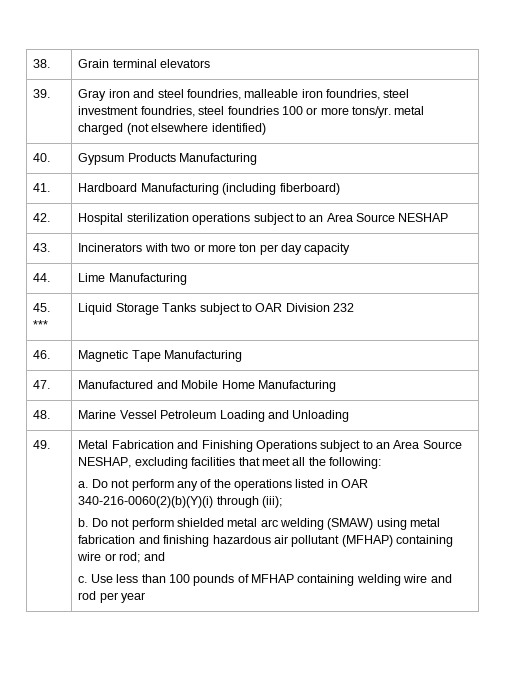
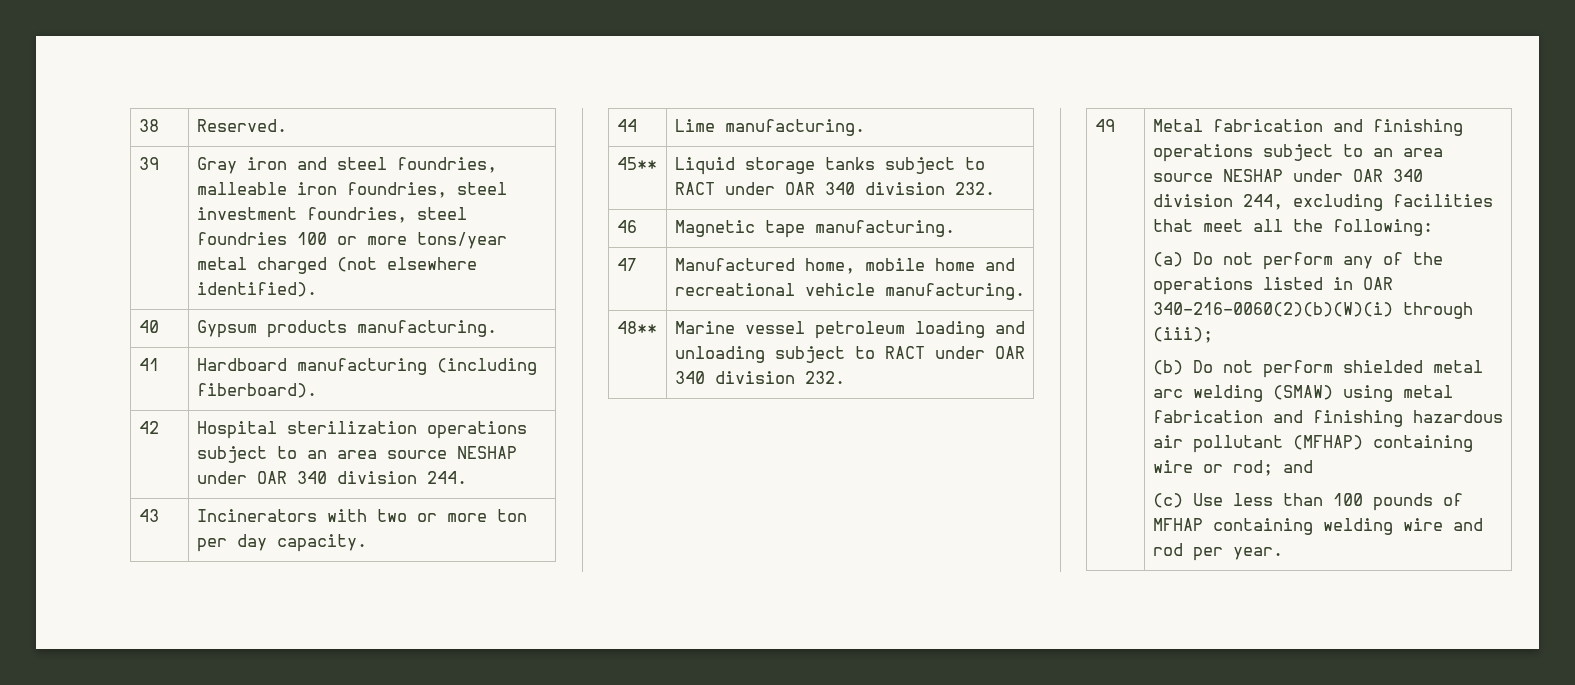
[33,59,51,68] [78,59,211,68] [33,89,51,98] 38. | Grain terminal elevators // 39. -> [138,119,159,132] [196,119,287,132] [138,157,159,170] 38 | Reserved. // 39
[352,106,392,118] tons/yr. -> [416,232,507,249] tons/year
[211,123,266,135] [33,153,51,162] identified) // 40. -> [196,282,317,297] [138,320,159,333] identified). // 40
[127,153,258,165] [33,183,51,192] [78,183,340,195] [33,213,51,222] Products Manufacturing // 41. | Hardboard Manufacturing (including fiberboard) // 42. -> [266,320,497,338] [138,358,159,371] [196,358,537,375] [196,383,317,398] [138,421,159,434] products manufacturing. // 41 | Hardboard manufacturing (including fiberboard). // 42
[326,213,449,222] [33,243,51,252] Area Source NESHAP // 43. -> [336,446,517,459] [196,471,467,484] [138,509,159,522] area source NESHAP under OAR 340 division 244. // 43
[304,243,351,255] [33,273,51,282] capacity // 44. -> [276,534,367,552] [616,119,637,132] capacity. // 44
[108,273,187,285] [33,303,51,312] [33,320,49,329] [78,303,355,315] [33,350,51,359] [78,350,243,362] [33,380,51,389] [78,380,336,392] [33,410,51,419] [78,410,350,422] [33,440,51,449] [78,440,462,452] [78,457,132,468] Manufacturing // 45. *** | Liquid Storage Tanks subject to OAR Division 232 // 46. | Magnetic Tape Manufacturing // 47. | Manufactured and Mobile Home Manufacturing // 48. | Marine Vessel Petroleum Loading and Unloading // 49. | Metal Fabrication and Finishing Operations subject to an Area Source NESHAP, -> [724,119,865,136] [616,157,657,170] [674,157,985,175] [674,182,995,195] [616,220,637,233] [674,220,955,238] [616,258,637,271] [674,258,1015,274] [674,283,1025,300] [616,321,657,334] [674,321,1025,339] [674,346,1025,363] [674,371,845,384] [1094,119,1115,132] [1152,119,1463,136] [1152,144,1443,162] [1152,169,1423,182] [1152,194,1283,210] manufacturing. // 45** | Liquid storage tanks subject to RACT under OAR 340 division 232. // 46 | Magnetic tape manufacturing. // 47 | Manufactured home, mobile home and recreational vehicle manufacturing. // 48** | Marine vessel petroleum loading and unloading subject to RACT under OAR 340 division 232. // 49 | Metal fabrication and finishing operations subject to an area source NESHAP under OAR 340 division 244,
[78,481,89,488] a. -> [1152,252,1183,267] (a)
[78,496,214,508] 340-216-0060(2)(b)(Y)(i) -> [1152,302,1393,317] 340-216-0060(2)(b)(W)(i)
[78,518,89,527] b. -> [1152,360,1183,375] (b)
[78,576,88,583] c. -> [1152,493,1183,508] (c)
[121,592,146,603] year -> [1232,547,1283,560] year.

